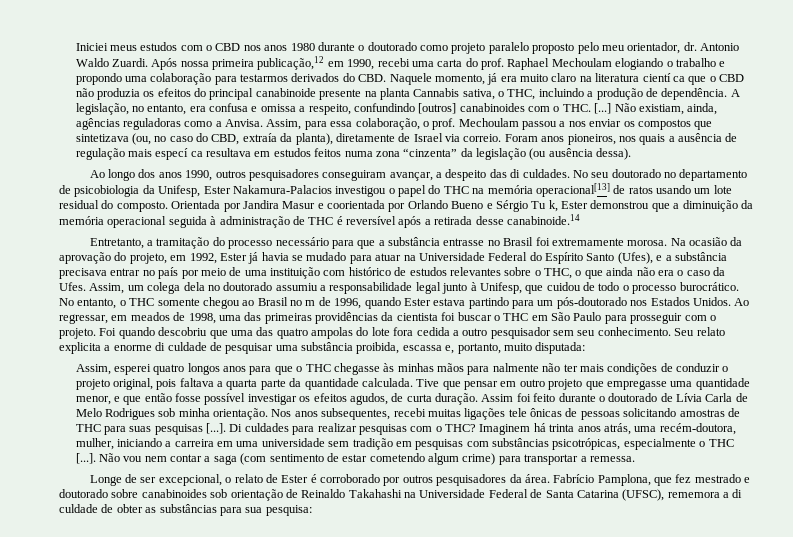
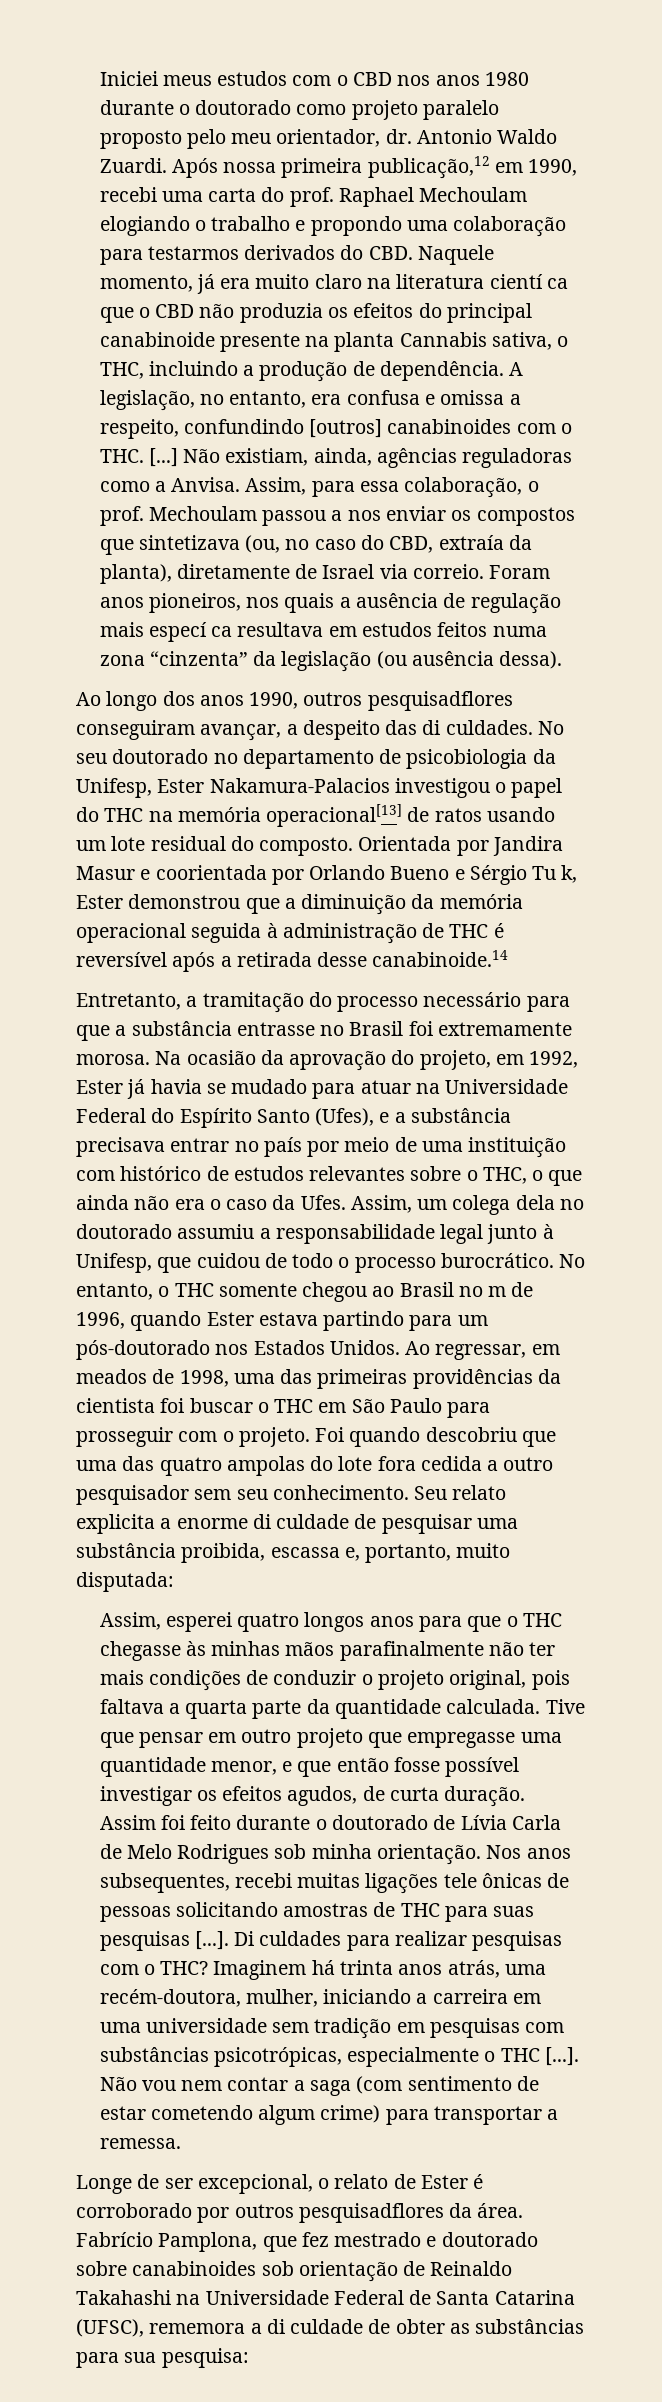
[248,169,319,181] pesquisadores -> [367,691,513,711] pesquisadflores
[467,363,539,375] para nalmente -> [339,1641,484,1661] parafinalmente
[436,474,507,486] pesquisadores -> [298,2203,444,2223] pesquisadflores

